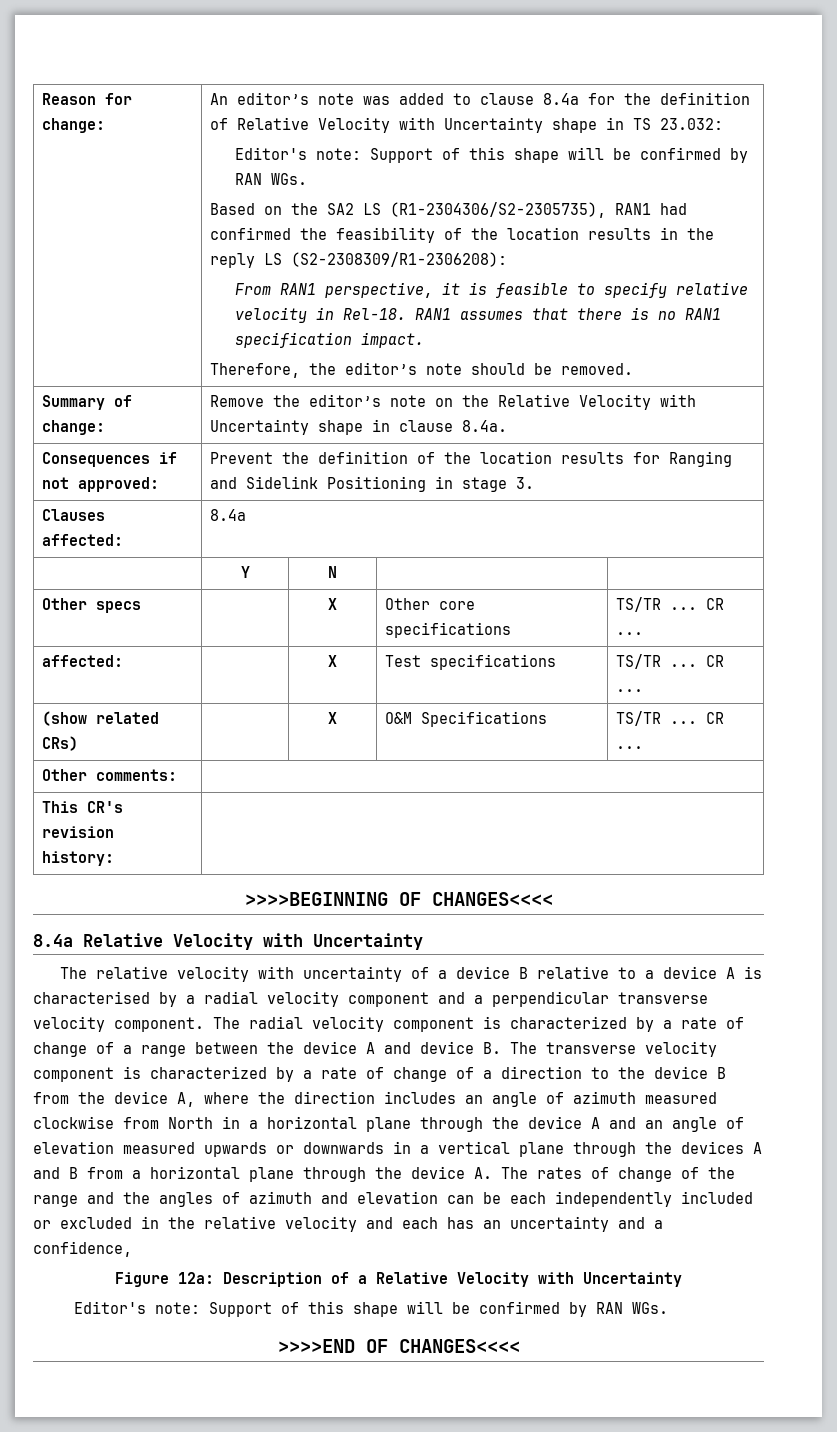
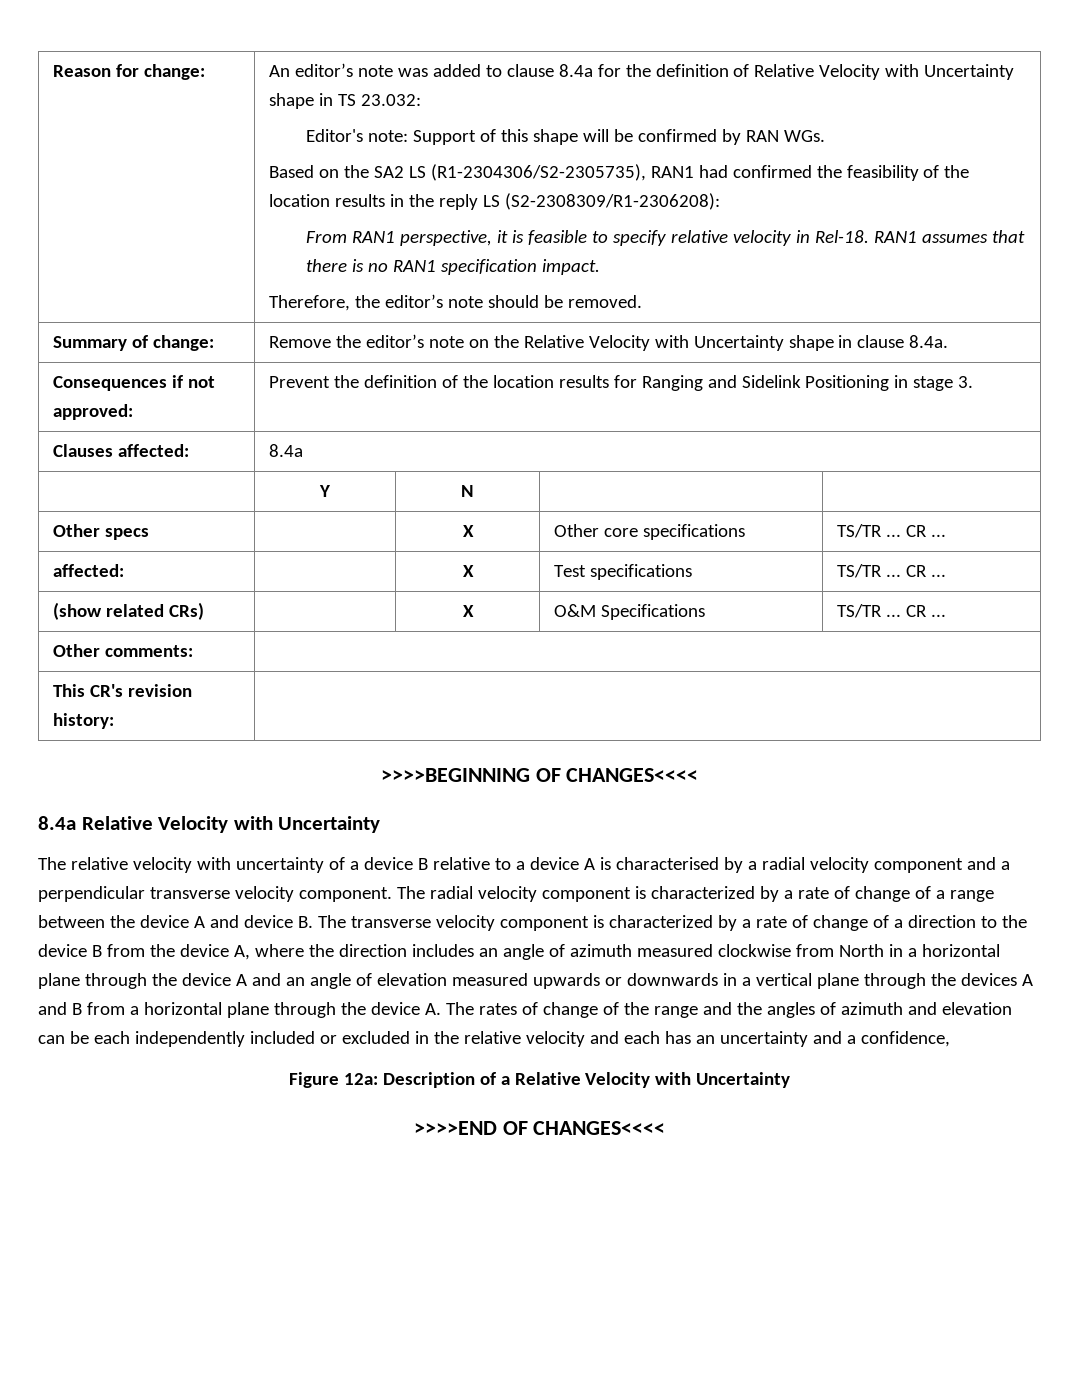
[74,1301,669,1317] // Editor's note: Support of this shape will be confirmed by RAN WGs. -> (791, 1080) none

